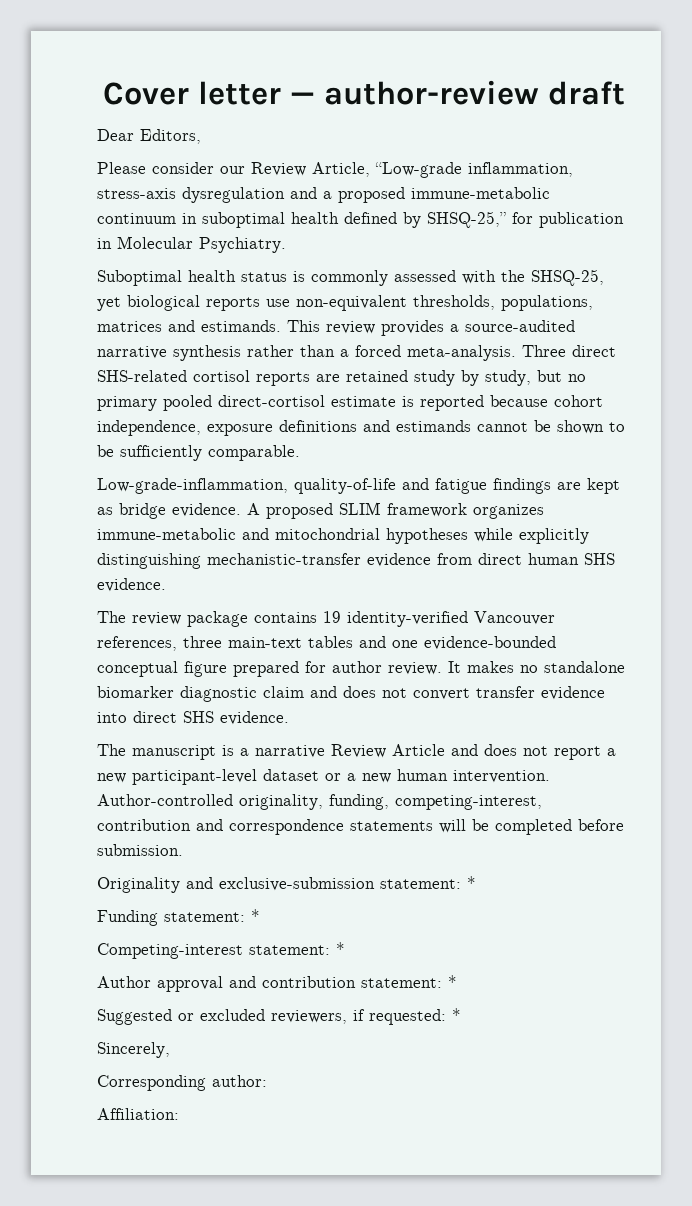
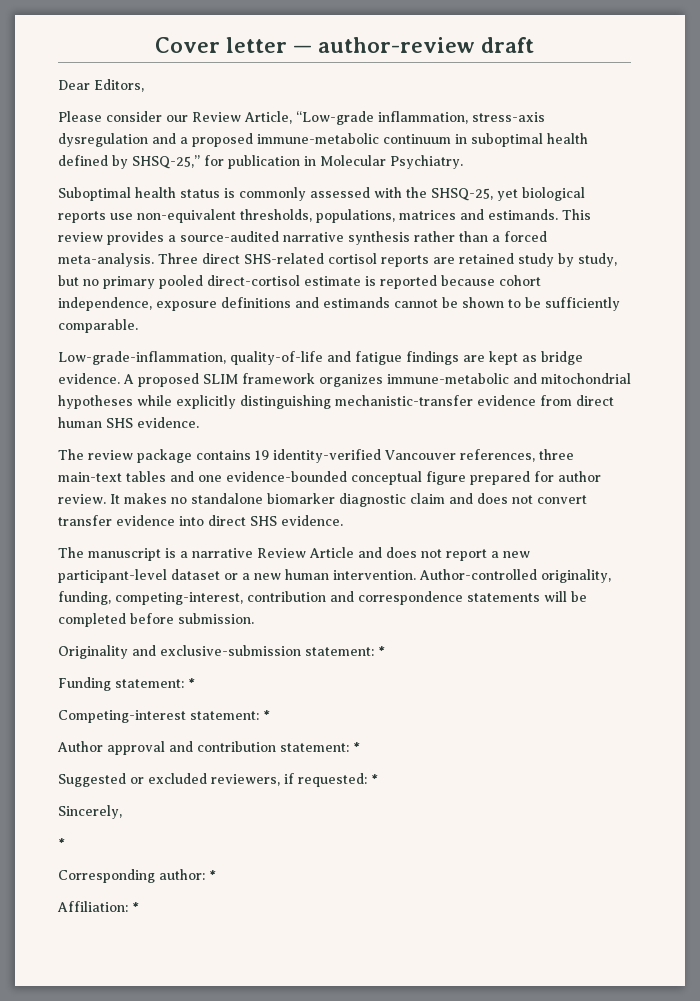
(170, 1050) none -> [58,838,65,848] // *
(267, 1081) none -> [209,870,216,880] *
(179, 1114) none -> [132,902,139,912] *

